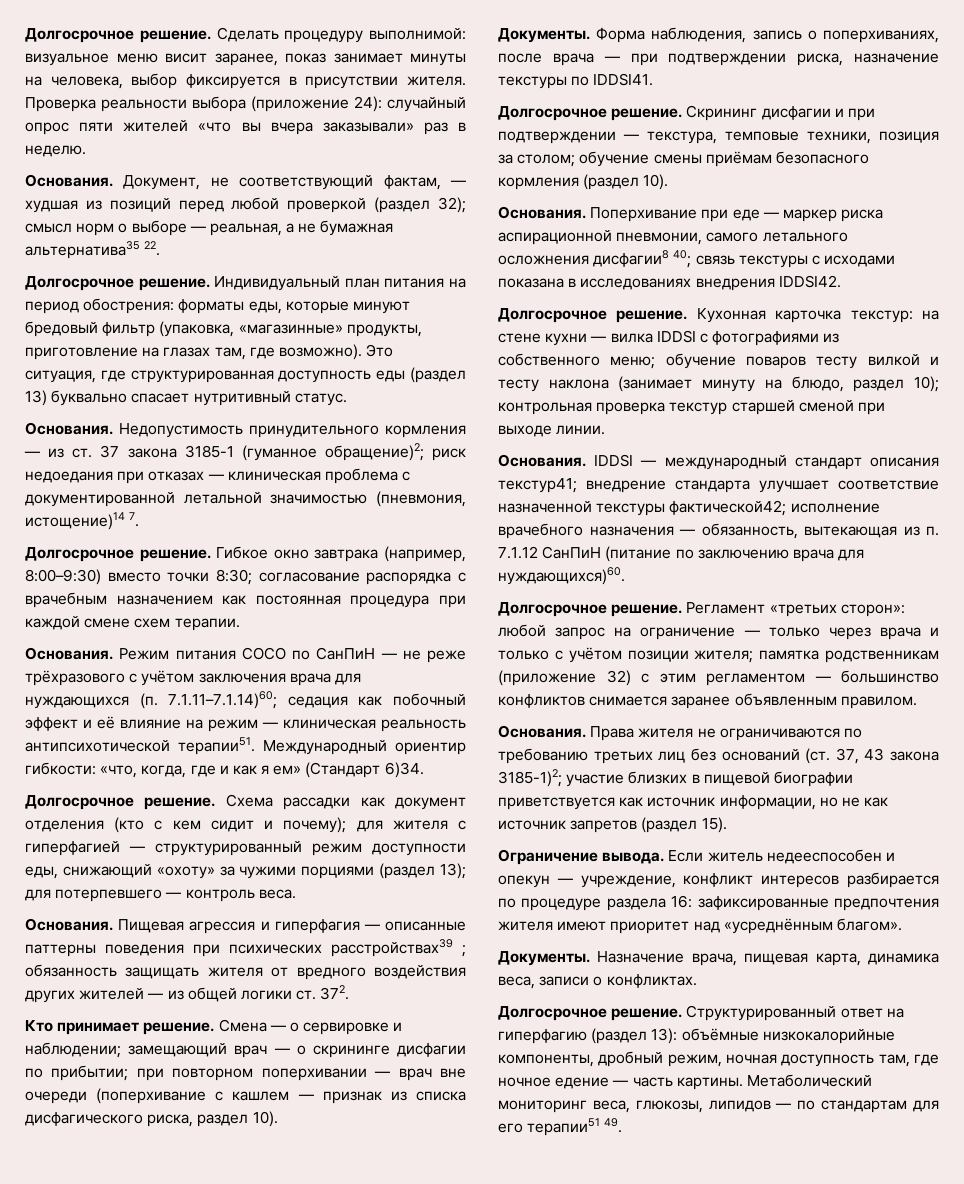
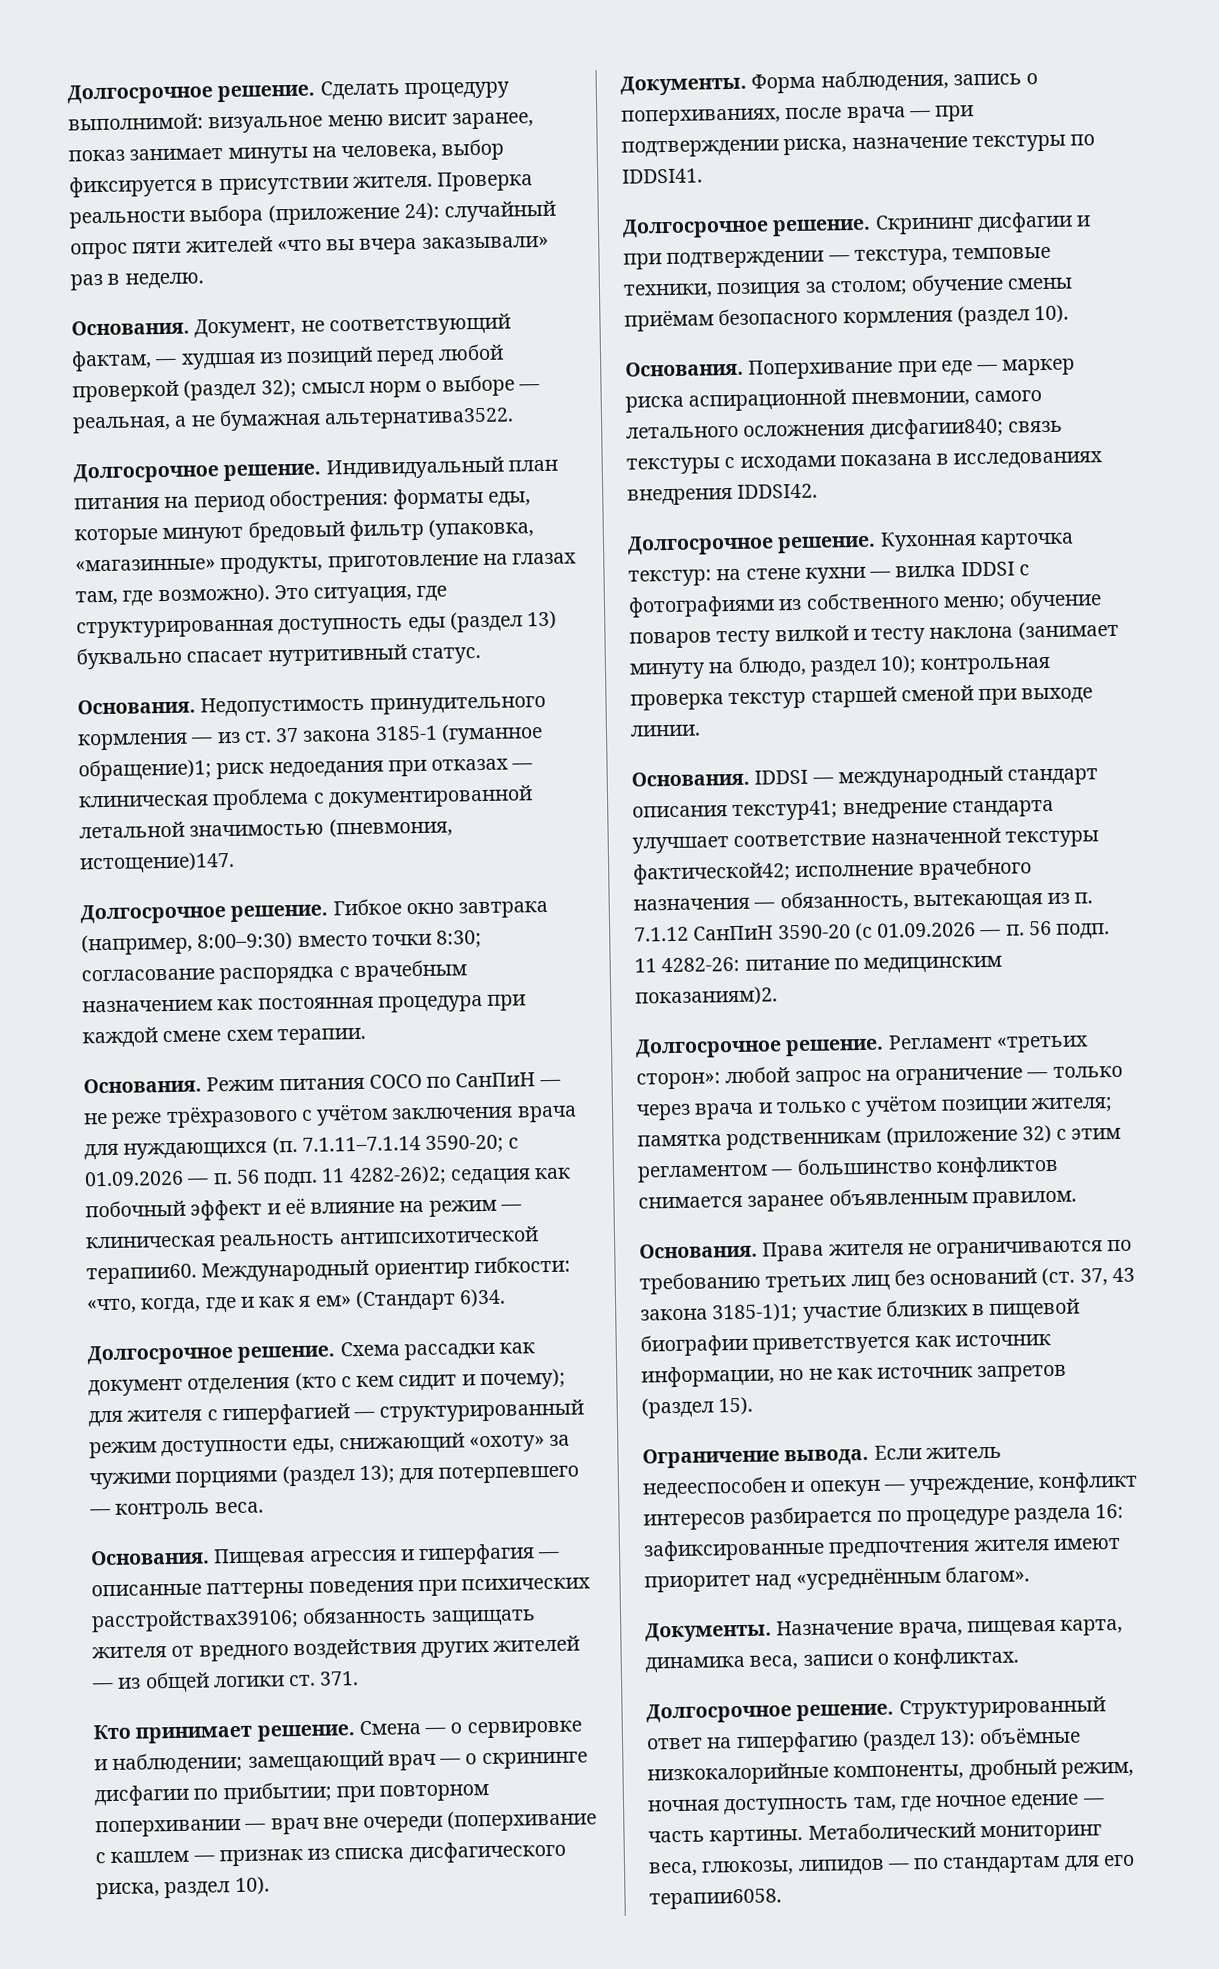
[25,241,161,259] альтернатива35 22. -> [324,407,515,430] альтернатива3522.
[324,443,424,461] обращение)2; -> [78,758,212,782] обращение)1;
[25,512,140,530] истощение)14 7. -> [79,851,235,874] истощение)147.
[168,691,278,709] 7.1.11–7.1.14)60; -> [301,1134,520,1154] [84,1165,447,1188] 7.1.11–7.1.14 3590-20; с 01.09.2026 — п. 56 подп. 11 4282-26)2;
[178,737,255,755] терапии51. -> [86,1263,197,1285] терапии60.
[331,939,466,957] расстройствах39 ; -> [91,1609,299,1633] расстройствах39106;
[320,985,350,1000] 372. -> [319,1671,360,1686] 371.
[593,250,692,268] дисфагии8 40; -> [869,417,1004,440] дисфагии840;
[605,546,865,562] [498,567,625,585] (питание по заключению врача для нуждающихся)60. -> [777,920,1111,942] [634,955,1003,973] [635,986,778,1007] 3590-20 (с 01.09.2026 — п. 56 подп. 11 4282-26: питание по медицинским показаниям)2.
[498,769,562,787] 3185-1)2; -> [712,1303,799,1324] 3185-1)1;
[527,1118,623,1136] терапии51 49. -> [649,1888,782,1910] терапии6058.

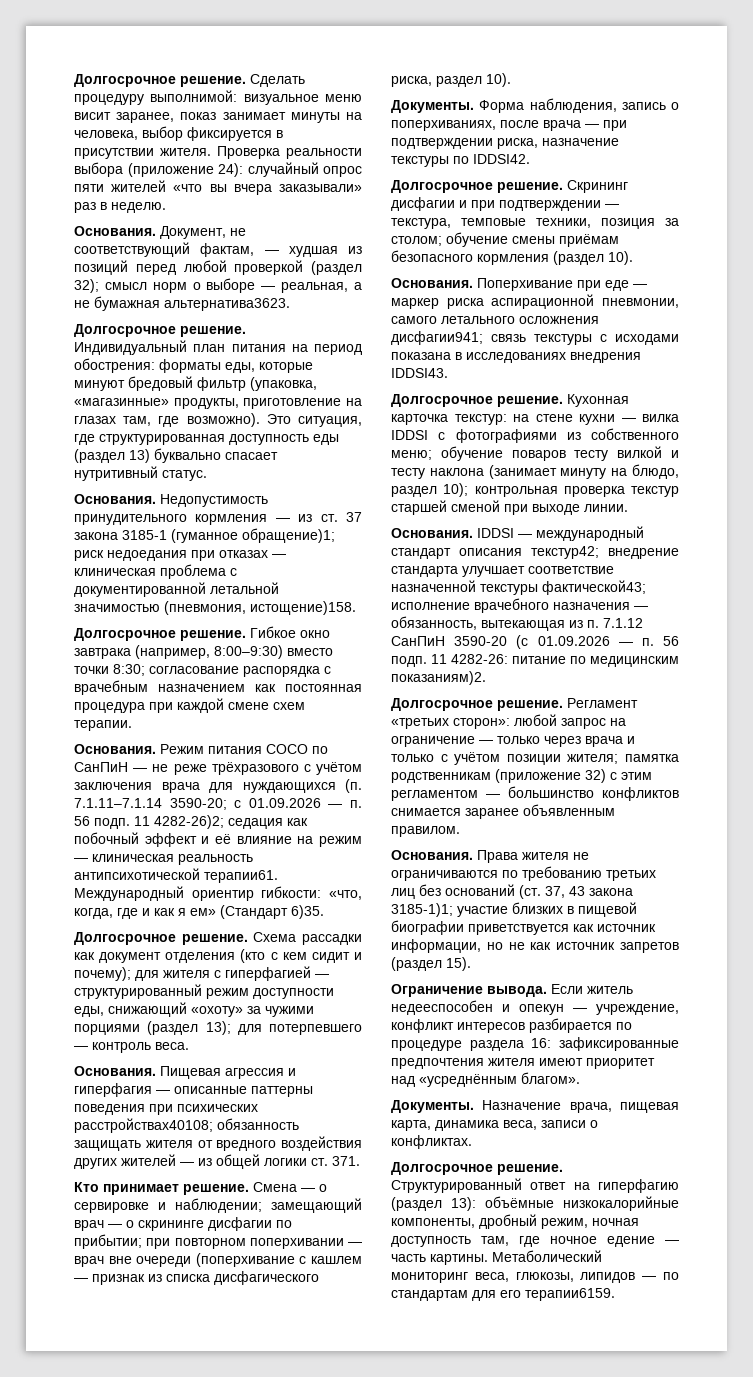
[324,407,515,430] альтернатива3522. -> [164,298,290,311] альтернатива3623.
[79,851,235,874] истощение)147. -> [250,601,356,615] истощение)158.
[86,1263,197,1285] терапии60. -> [204,870,278,883] терапии61.
[459,1288,507,1308] 6)34. -> [291,905,324,919] 6)35.
[91,1609,299,1633] расстройствах39106; -> [74,1118,213,1133] расстройствах40108;
[622,168,703,184] IDDSI41. -> [473,154,530,164] IDDSI42.
[869,417,1004,440] дисфагии840; -> [391,331,483,345] дисфагии941;
[737,483,819,499] IDDSI42. -> [391,368,448,378] IDDSI43.
[732,800,839,822] текстур41; -> [531,546,599,559] текстур42;
[633,862,791,885] фактической42; -> [542,580,646,595] фактической43;
[649,1888,782,1910] терапии6058. -> [525,1288,615,1301] терапии6159.

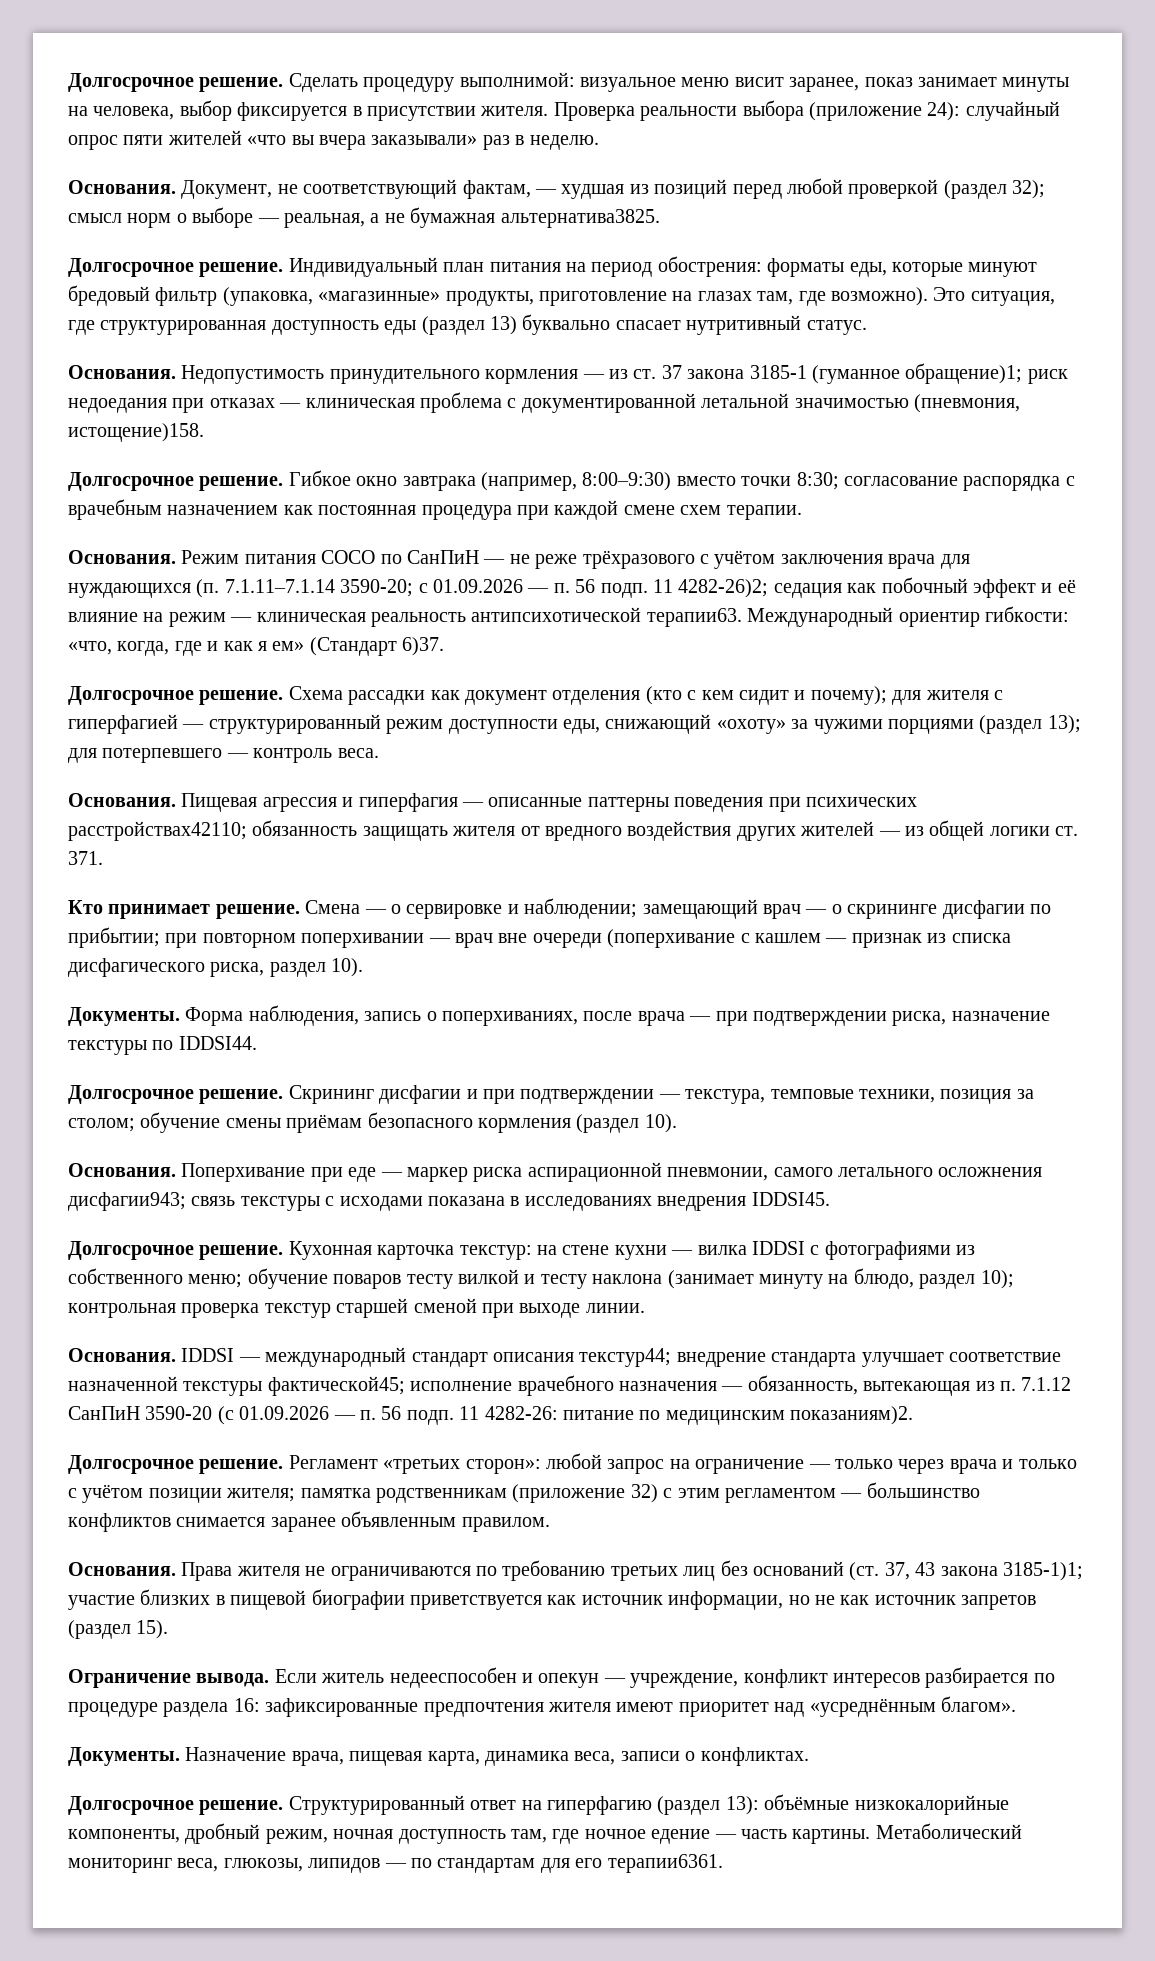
[164,298,290,311] альтернатива3623. -> [500,209,660,228] альтернатива3825.
[204,870,278,883] терапии61. -> [646,608,742,627] терапии63.
[291,905,324,919] 6)35. -> [402,637,445,656] 6)37.
[74,1118,213,1133] расстройствах40108; -> [68,821,247,841] расстройствах42110;
[473,154,530,164] IDDSI42. -> [178,1036,257,1050] IDDSI44.
[391,331,483,345] дисфагии941; -> [68,1192,186,1211] дисфагии943;
[391,368,448,378] IDDSI43. -> [751,1192,830,1206] IDDSI45.
[531,546,599,559] текстур42; -> [579,1348,672,1367] текстур44;
[542,580,646,595] фактической43; -> [267,1376,405,1396] фактической45;
[525,1288,615,1301] терапии6159. -> [607,1854,723,1873] терапии6361.

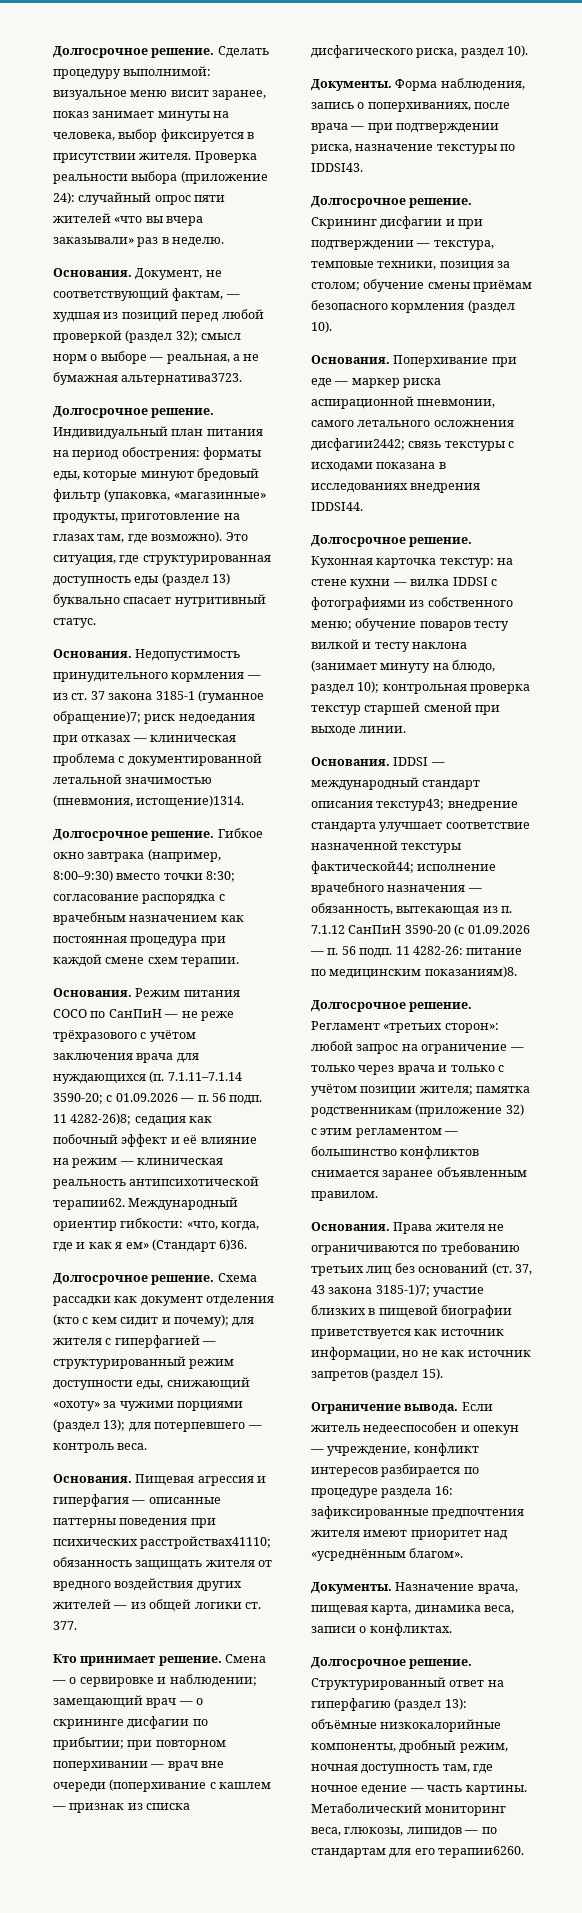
[500,209,660,228] альтернатива3825. -> [121,373,243,385] альтернатива3723.
[905,363,1023,384] обращение)1; -> [53,711,141,724] обращение)7;
[68,423,204,442] истощение)158. -> [136,795,245,808] истощение)1314.
[678,579,769,598] 4282-26)2; -> [70,1113,132,1125] 4282-26)8;
[646,608,742,627] терапии63. -> [53,1198,125,1210] терапии62.
[402,637,445,656] 6)37. -> [219,1239,248,1251] 6)36.
[68,821,247,841] расстройствах42110; -> [140,1536,272,1549] расстройствах41110;
[68,851,103,865] 371. -> [53,1621,77,1630] 377.
[178,1036,257,1050] IDDSI44. -> [311,163,363,172] IDDSI43.
[68,1192,186,1211] дисфагии943; -> [311,438,405,451] дисфагии2442;
[751,1192,830,1206] IDDSI45. -> [311,502,363,511] IDDSI44.
[579,1348,672,1367] текстур44; -> [376,799,445,811] текстур43;
[267,1376,405,1396] фактической45; -> [311,861,414,874] фактической44;
[790,1406,914,1425] показаниям)2. -> [424,966,517,978] показаниям)8.
[1002,1562,1083,1581] 3185-1)1; -> [375,1284,430,1296] 3185-1)7;
[607,1854,723,1873] терапии6361. -> [438,1846,525,1858] терапии6260.

